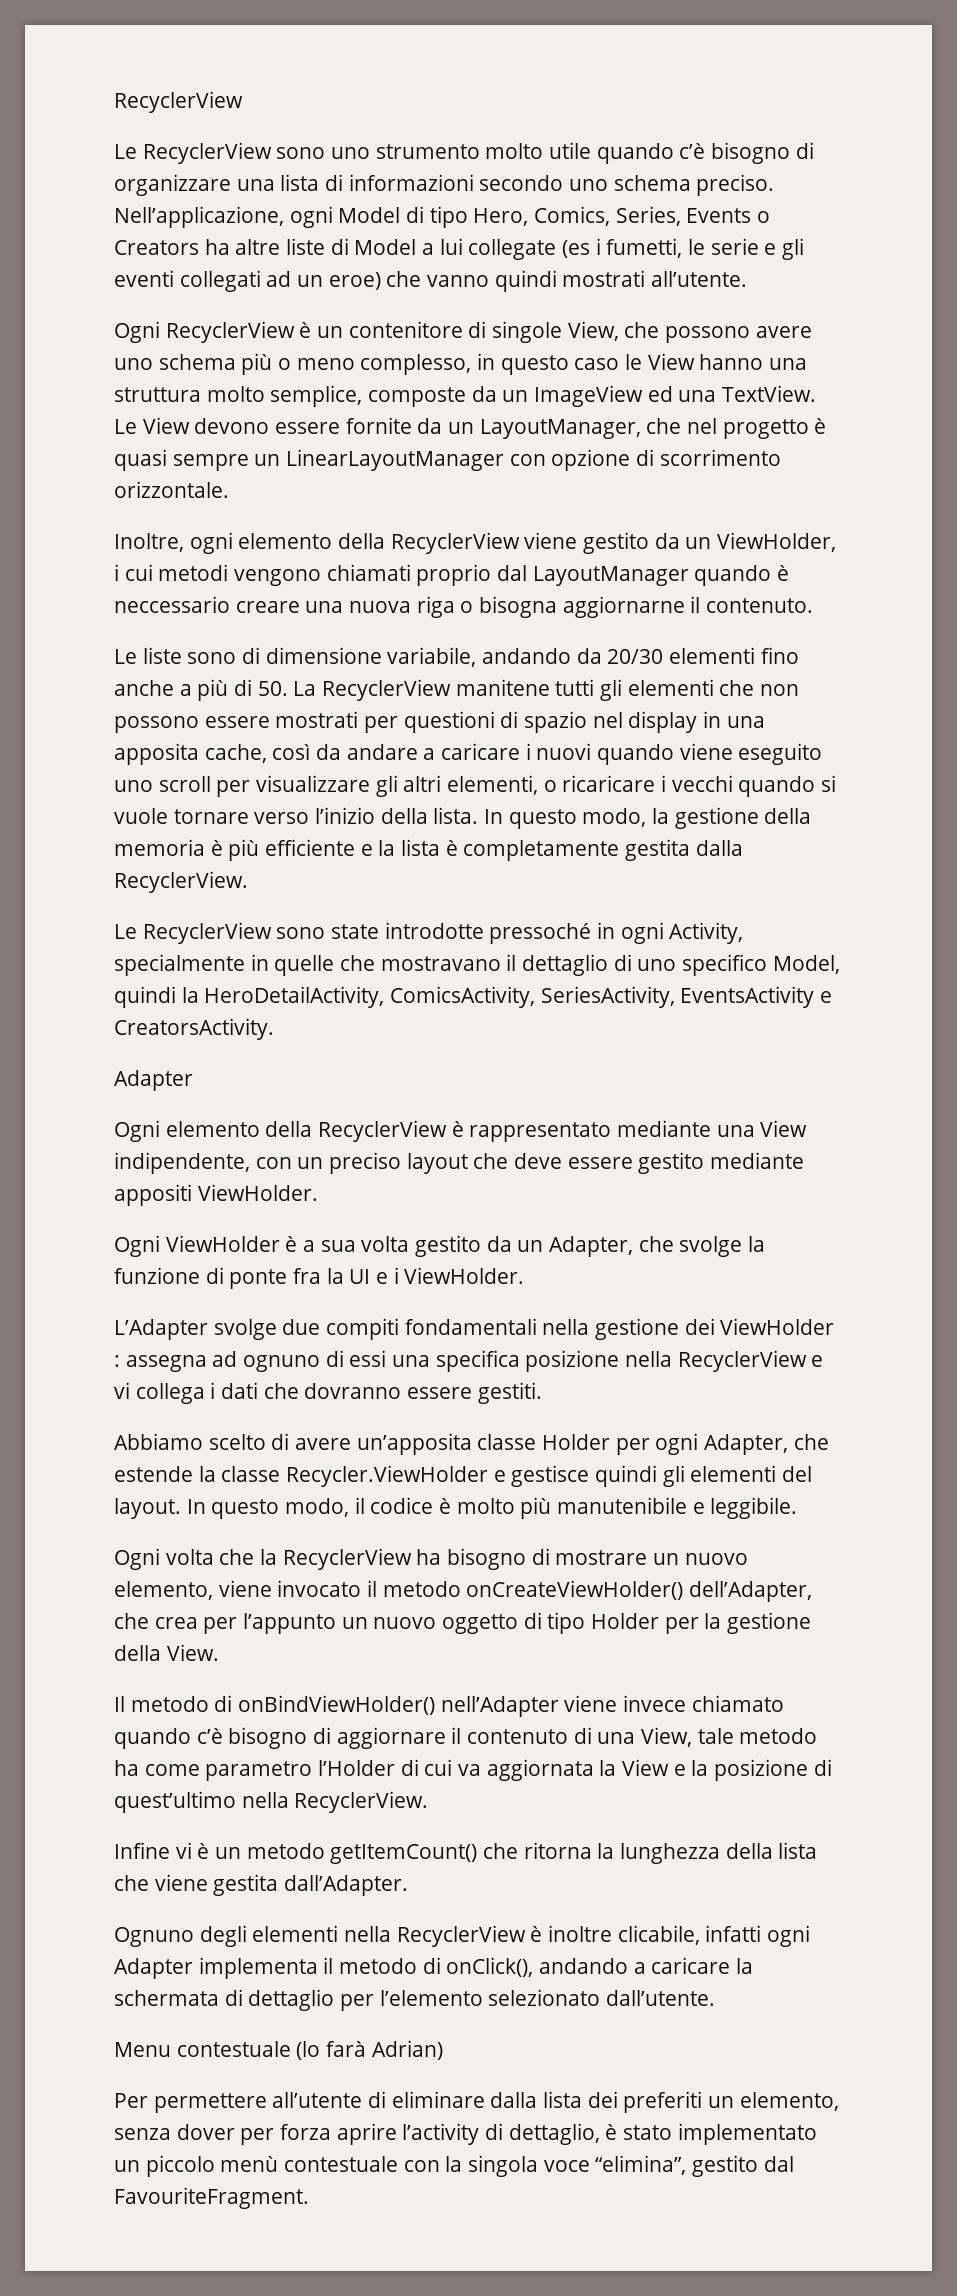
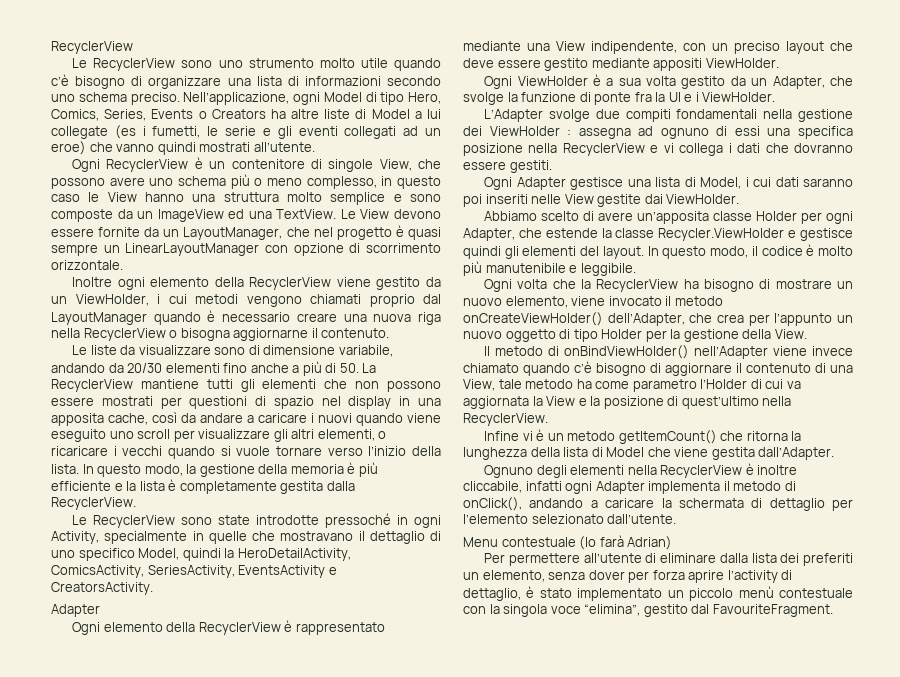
[270,385,363,407] semplice, -> [330,192,441,205] semplice e sono
[114,533,184,552] Inoltre, -> [72,277,113,287] Inoltre
[114,596,230,613] neccessario -> [222,312,291,322] necessario
(455, 607) none -> [51,328,166,341] nella RecyclerView
(182, 655) none -> [120,345,211,355] da visualizzare
[455,679,550,696] manitene -> [140,379,199,389] mantiene
(542, 1393) none -> [484,177,853,190] [463,194,740,207] // Ogni Adapter gestisce una lista di Model, i cui dati saranno poi inseriti nelle View gestite dai ViewHolder.
(818, 1850) none -> [591,447,645,457] di Model
[617,1925,700,1945] clicabile, -> [463,481,522,493] cliccabile,

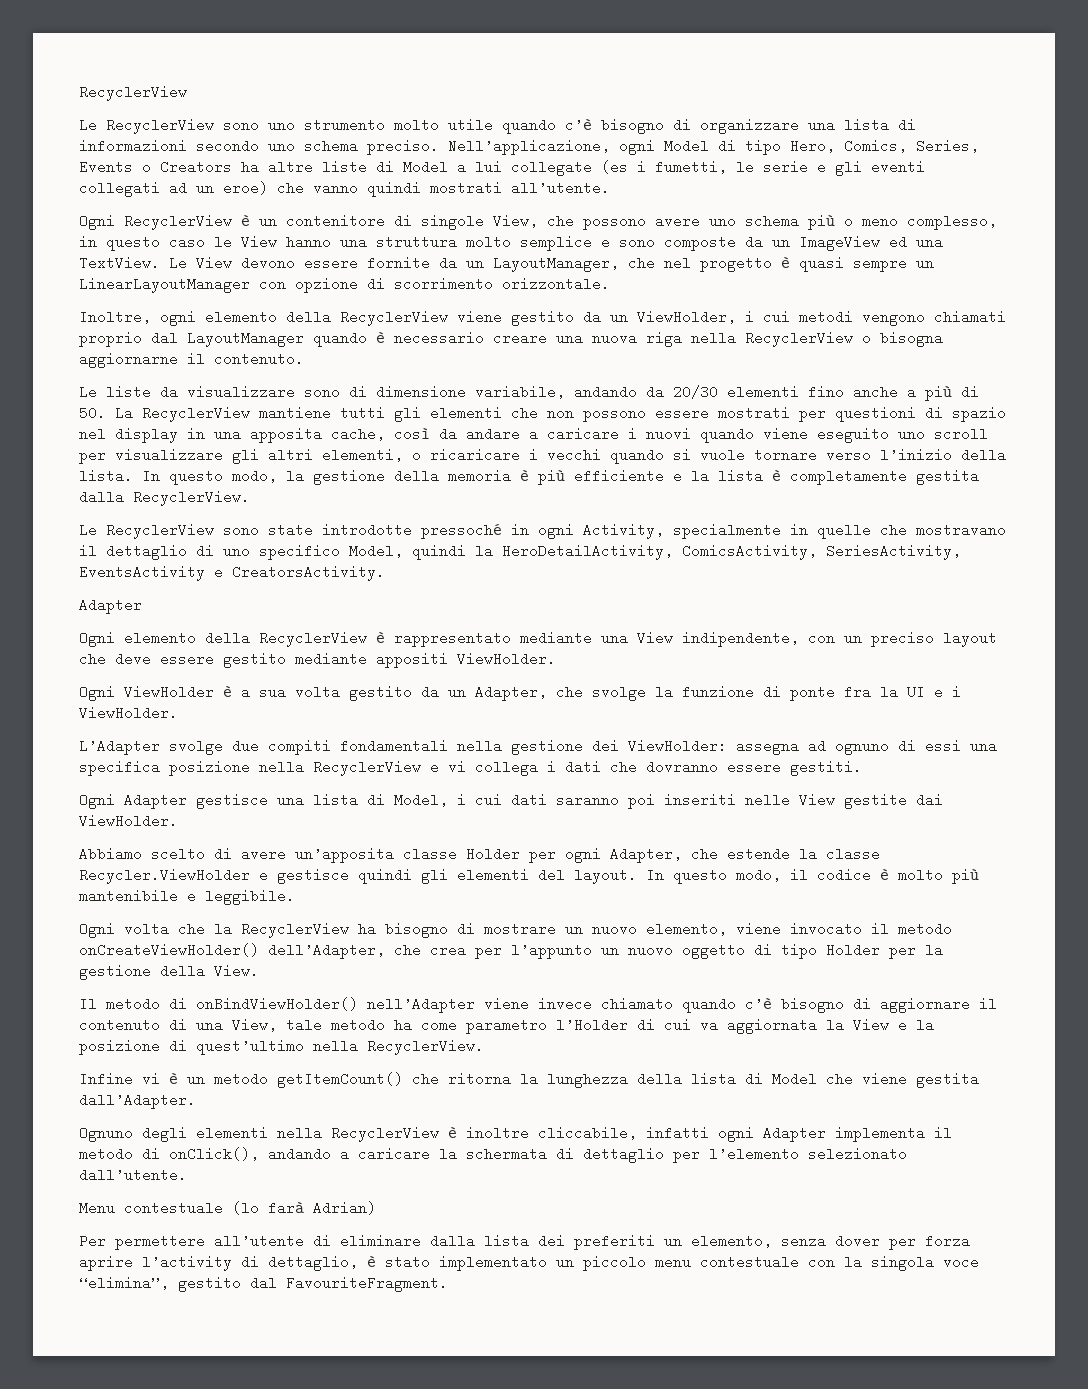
[72,277,113,287] Inoltre -> [79,310,151,324] Inoltre,
[489,126,572,136] ViewHolder : -> [628,739,727,753] ViewHolder:
[485,263,566,273] manutenibile -> [79,889,178,903] mantenibile
[738,586,774,598] menù -> [655,1255,691,1269] menu

